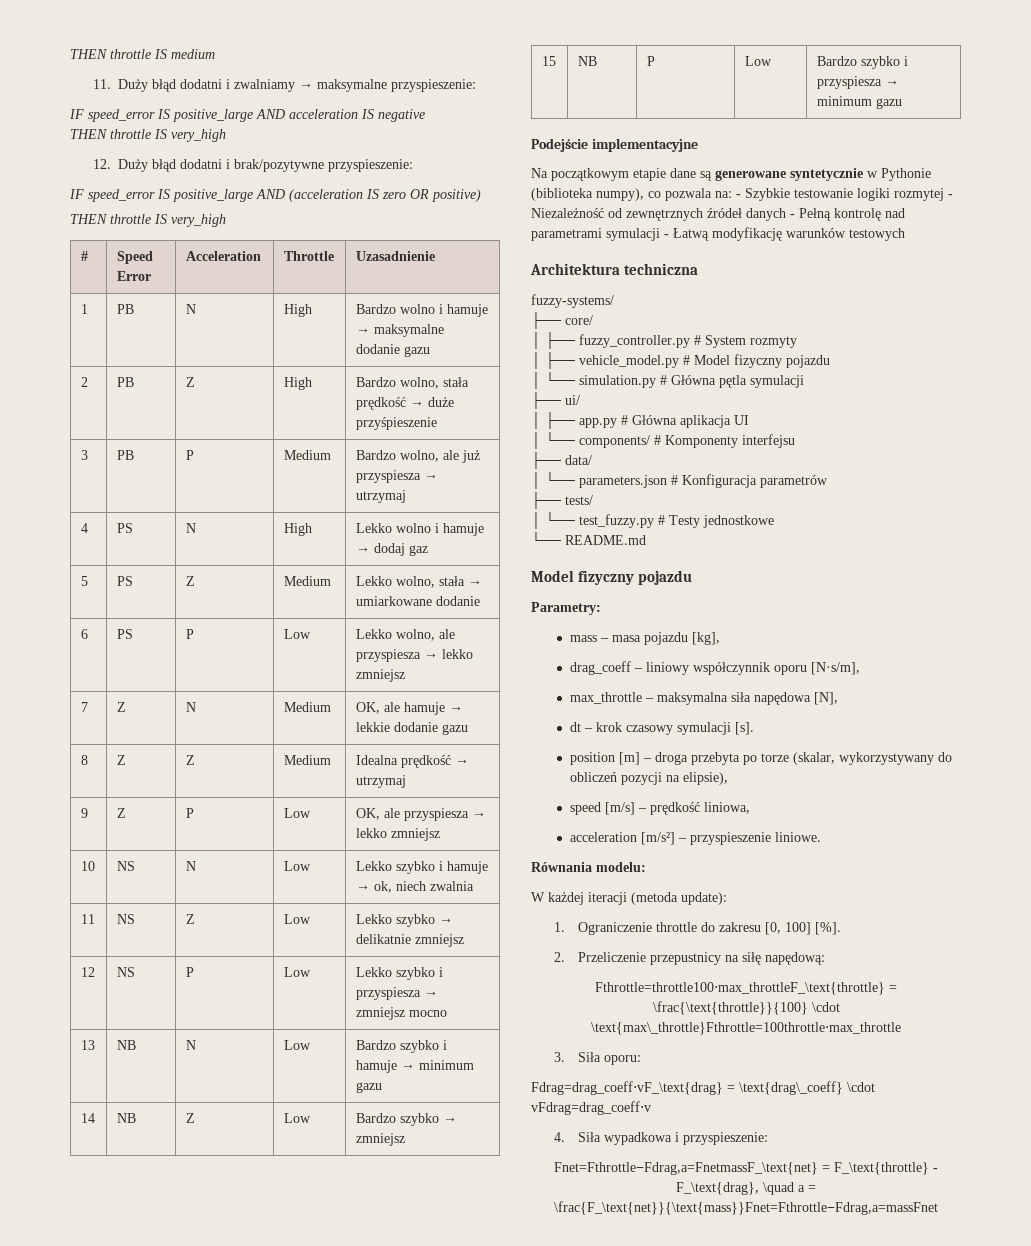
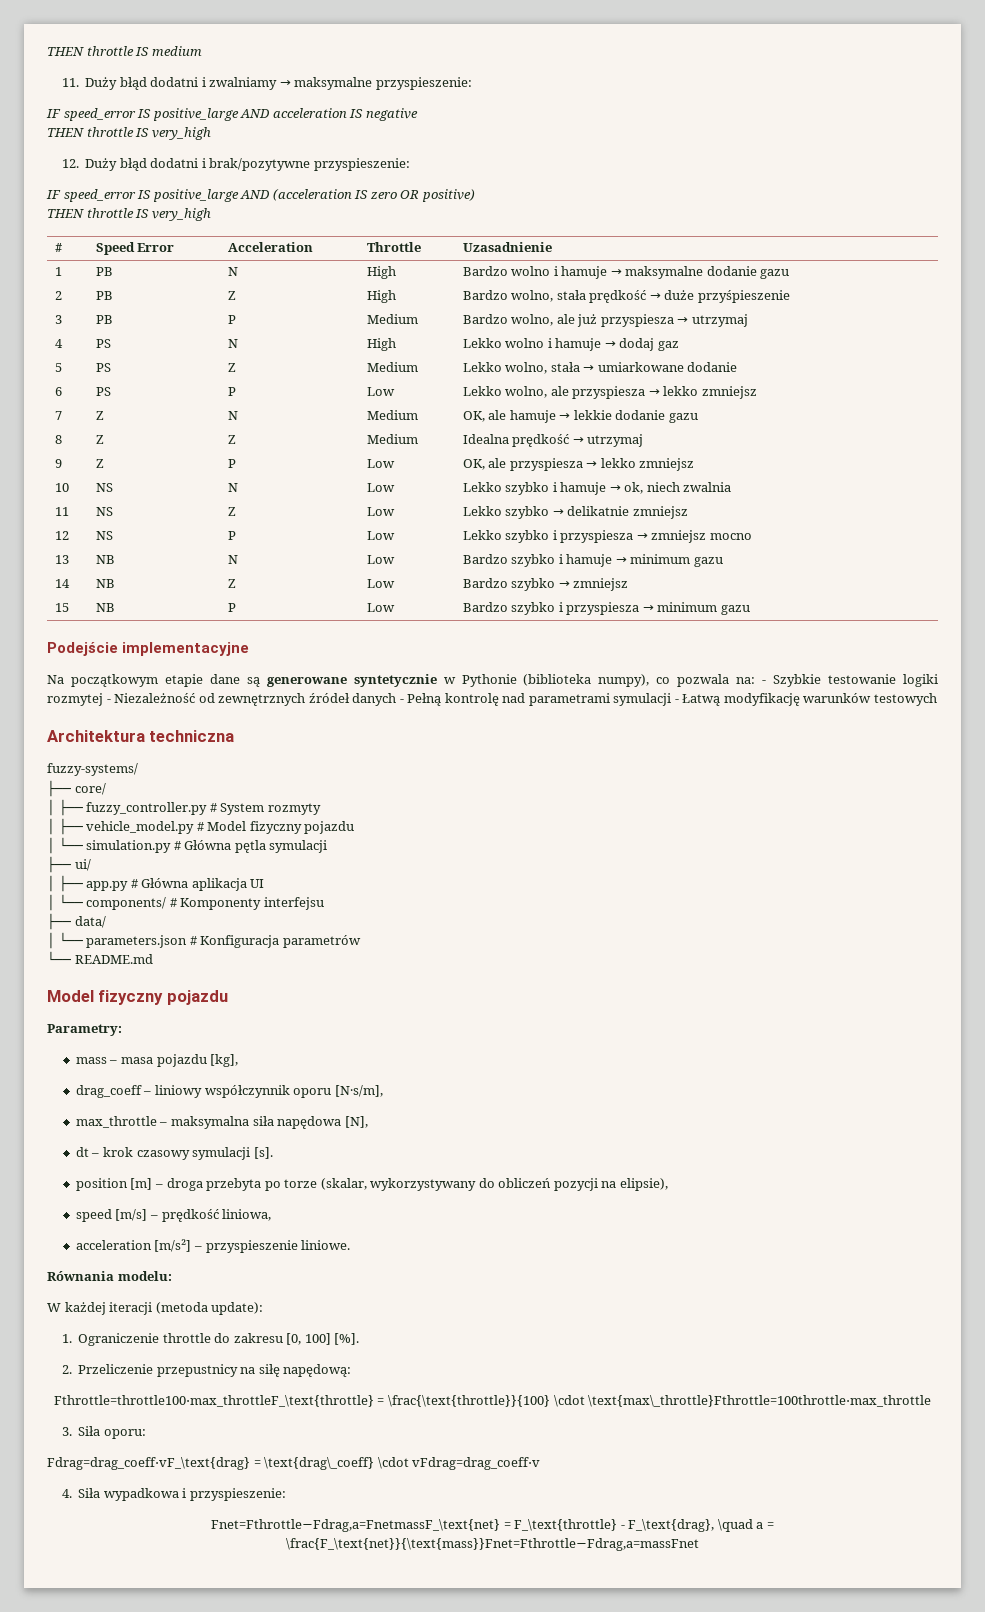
[531,492,593,509] [531,512,774,529] // ├── tests/ // │ └── test_fuzzy.py # Testy jednostkowe -> (361, 941) none

